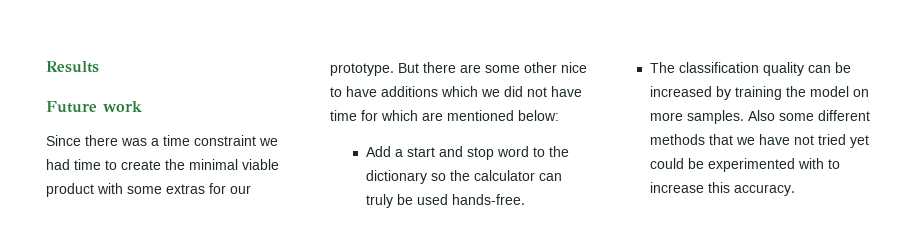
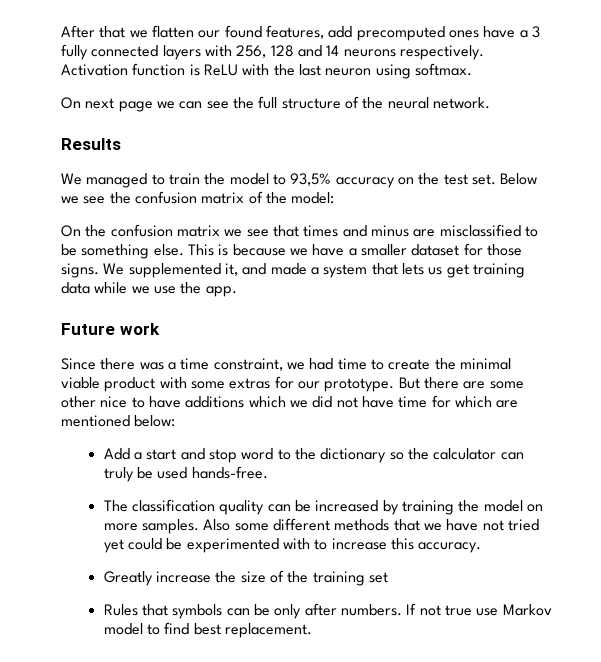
[46,61,99,73] Results -> [61,25,540,41] [61,44,484,60] [61,63,472,79] [61,96,490,112] [61,138,121,150] [61,173,538,188] [61,191,335,204] [61,224,538,237] [61,243,522,259] [61,263,525,278] [61,282,237,297] After that we flatten our found features, add precomputed ones have a 3 fully connected layers with 256, 128 and 14 neurons respectively. Activation function is ReLU with the last neuron using softmax. // On next page we can see the full structure of the neural network. // Results // We managed to train the model to 93,5% accuracy on the test set. Below we see the confusion matrix of the model: // On the confusion matrix we see that times and minus are misclassified to be something else. This is because we have a smaller dataset for those signs. We supplemented it, and made a system that lets us get training data while we use the app.
[194,135,256,146] constraint -> [213,358,283,371] constraint,
(795, 190) none -> [103,570,388,586] [103,603,552,619] [103,622,312,638] // Greatly increase the size of the training set // Rules that symbols can be only after numbers. If not true use Markov model to find best replacement.

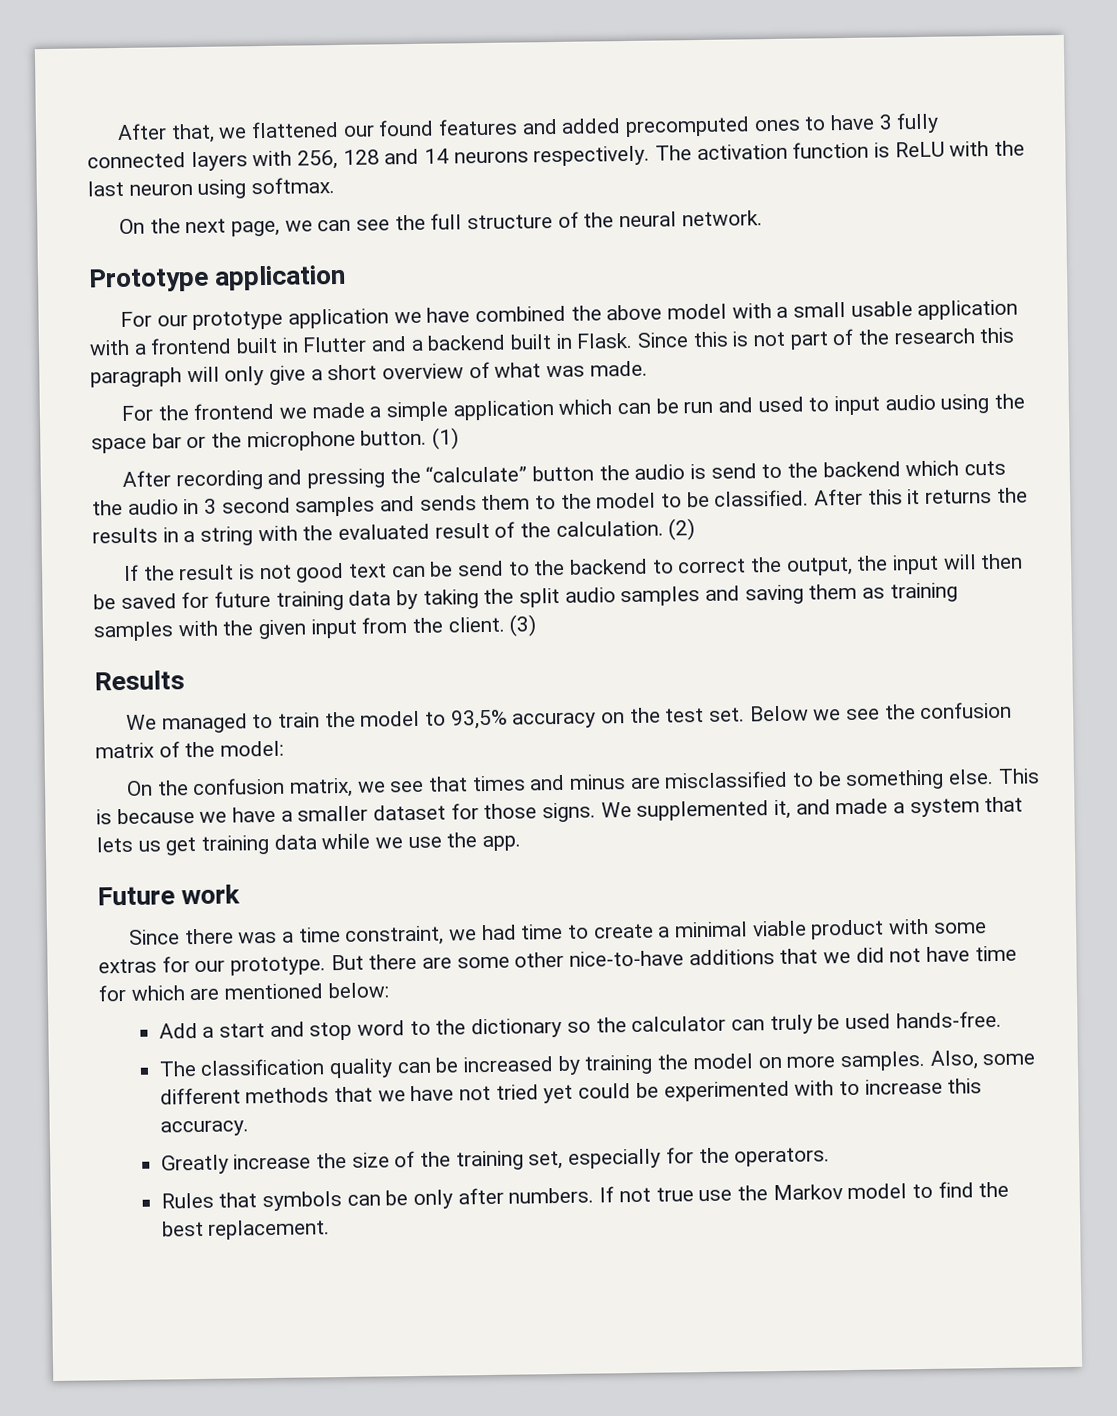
[61,25,528,41] After that we flatten our found features, add precomputed ones have a -> [117,114,876,144] After that, we flattened our found features and added precomputed ones to have
[61,64,128,76] Activation -> [655,143,788,161] The activation
[85,98,153,112] next page -> [149,218,281,237] the next page,
(490, 103) none -> [88,264,347,293] [120,299,1019,331] [89,327,1016,356] [90,360,648,388] [121,393,1026,422] [91,427,460,454] [122,460,1007,491] [92,487,1028,517] [92,518,696,546] [123,553,1024,583] [93,582,958,611] [93,614,538,642] // Prototype application // For our prototype application we have combined the above model with a small usable application with a frontend built in Flutter and a backend built in Flask. Since this is not part of the research this paragraph will only give a short overview of what was made. // For the frontend we made a simple application which can be run and used to input audio using the space bar or the microphone button. (1) // After recording and pressing the “calculate” button the audio is send to the backend which cuts the audio in 3 second samples and sends them to the model to be classified. After this it returns the results in a string with the evaluated result of the calculation. (2) // If the result is not good text can be send to the backend to correct the output, the input will then be saved for future training data by taking the split audio samples and saving them as training samples with the given input from the client. (3)
[176,225,220,237] matrix -> [289,777,354,798] matrix,
[434,358,456,370] the -> [658,926,671,938] a
[100,396,286,408] nice to have additions which -> [569,948,819,967] nice-to-have additions that
[203,519,231,531] Also -> [929,1050,979,1070] Also,
[368,572,388,583] set -> [528,1147,831,1170] set, especially for the operators.
(499, 612) none -> [736,1185,768,1201] the
(190, 628) none -> [978,1181,1010,1198] the

